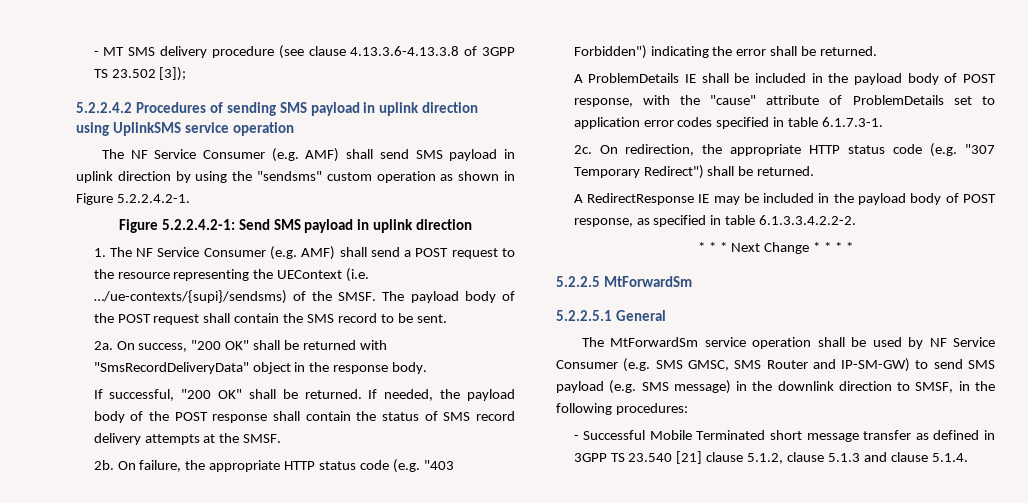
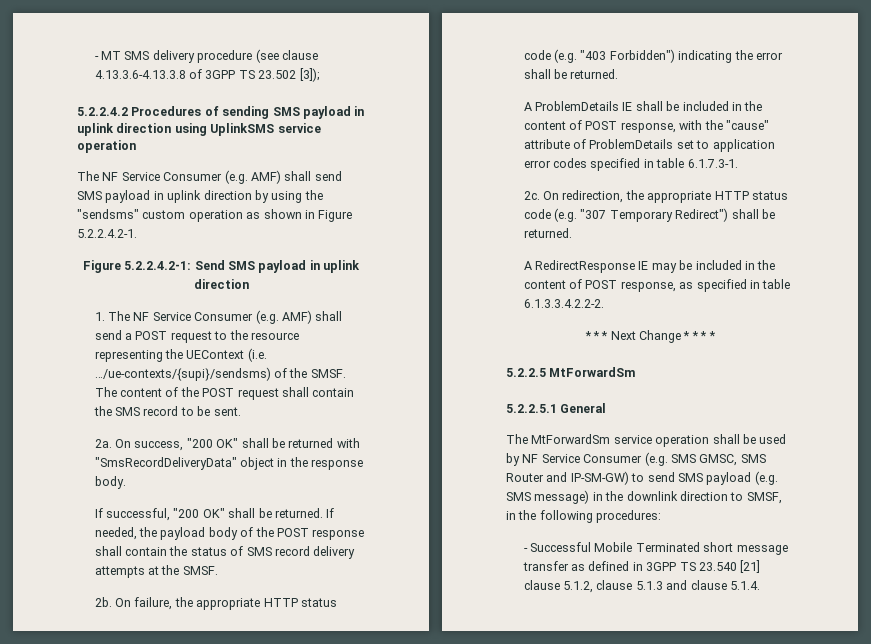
[410,291,496,303] payload body -> [120,388,163,397] content
[853,73,939,85] payload body -> [523,121,566,130] content
[858,193,942,205] payload body -> [523,280,566,289] content

